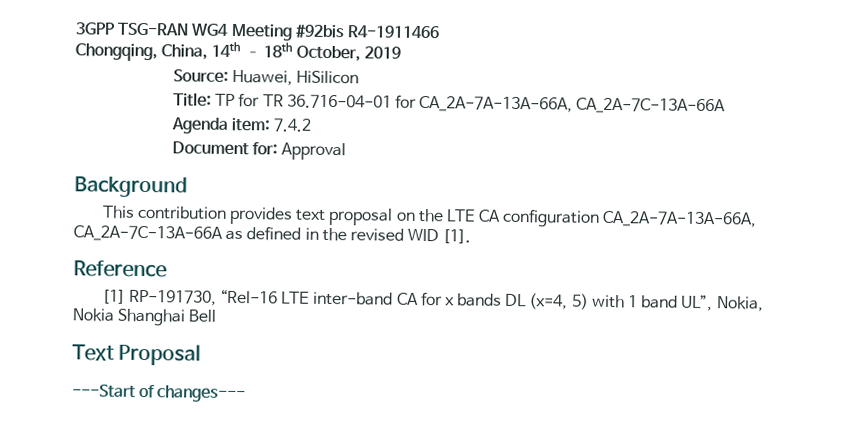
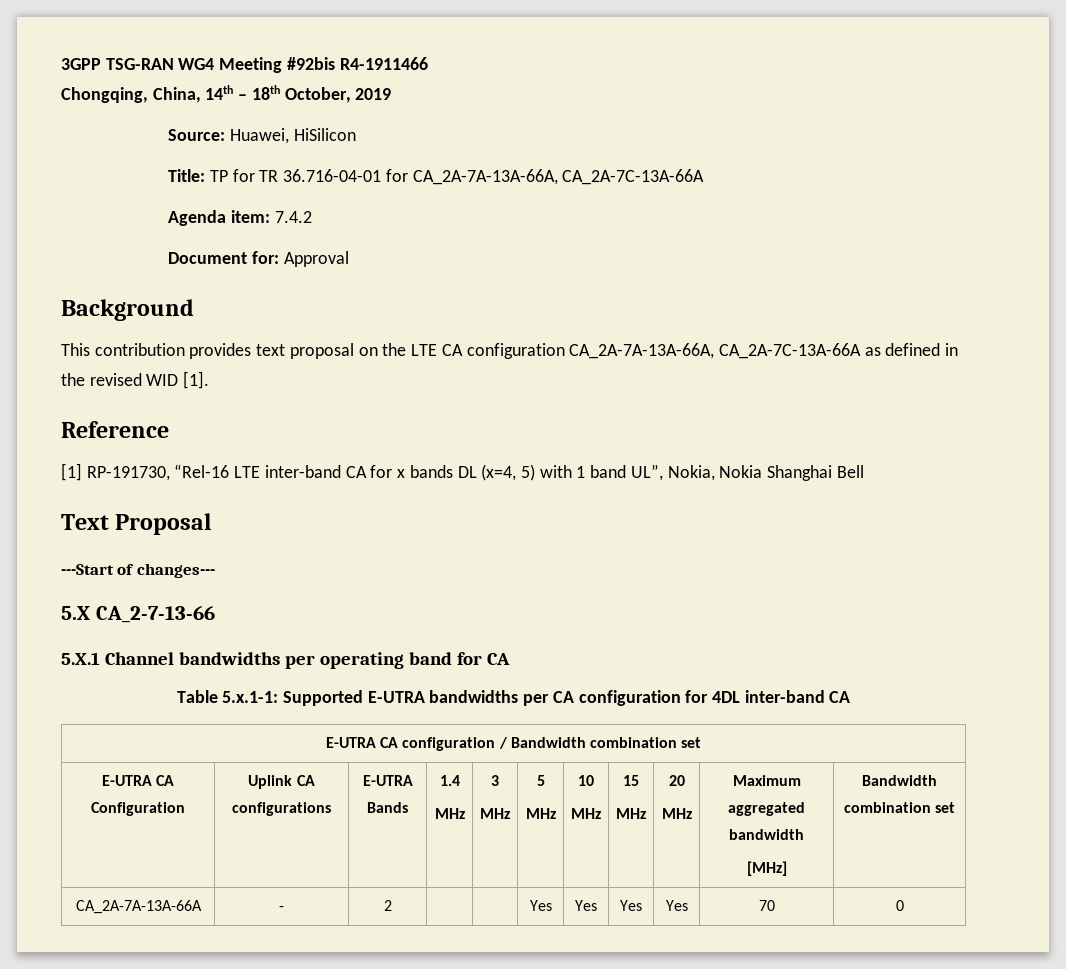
(247, 394) none -> [61,606,215,623] [61,652,510,669] [176,690,851,706] [325,737,702,751] [101,775,175,786] [91,802,185,816] [248,775,315,789] [232,802,331,816] [362,775,413,786] [367,802,408,813] [439,775,460,786] [434,808,465,819] [491,775,499,786] [480,808,510,819] [536,775,545,786] [525,808,556,819] [578,775,594,786] [571,808,601,819] [623,775,639,786] [616,808,646,819] [668,775,685,786] [661,808,692,819] [732,775,801,786] [728,802,805,816] [729,829,804,840] [746,861,787,876] [862,775,937,786] [843,802,956,813] [75,900,202,914] [279,906,284,911] [383,900,392,911] [529,900,552,911] [575,900,597,911] [620,900,642,911] [665,900,688,911] [758,900,775,911] [895,900,904,911] // 5.X CA_2-7-13-66 // 5.X.1 Channel bandwidths per operating band for CA // Table 5.x.1-1: Supported E-UTRA bandwidths per CA configuration for 4DL inter-band CA // E-UTRA CA configuration / Bandwidth combination set // E-UTRA CA Configuration | Uplink CA configurations | E-UTRA Bands | 1.4 // MHz | 3 // MHz | 5 // MHz | 10 // MHz | 15 // MHz | 20 // MHz | Maximum aggregated bandwidth // [MHz] | Bandwidth combination set // CA_2A-7A-13A-66A | - | 2 | | | Yes | Yes | Yes | Yes | 70 | 0

